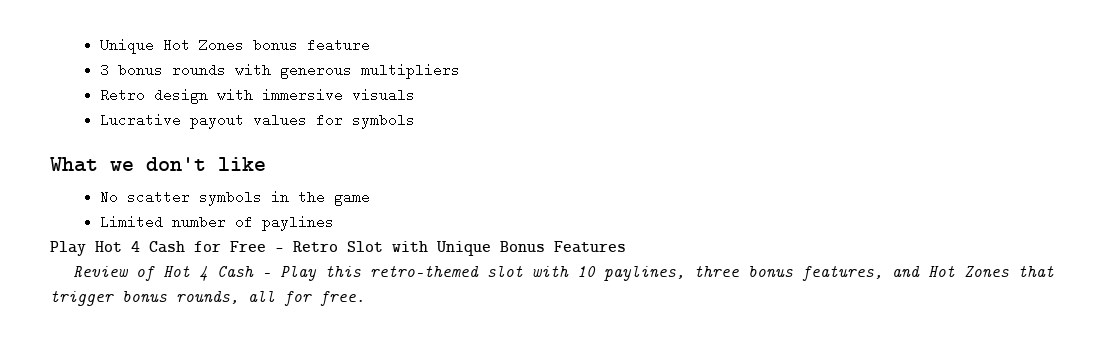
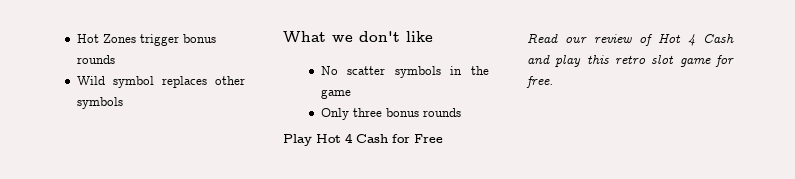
[100,38,371,54] [100,63,461,79] [100,88,416,104] [100,113,344,129] Unique Hot Zones bonus feature // 3 bonus rounds with generous multipliers // Retro design with immersive visuals // Lucrative payout values for -> [76,34,216,46] [76,55,115,64] [76,76,245,88] Hot Zones trigger bonus rounds // Wild symbol replaces other
[100,215,335,231] Limited number of paylines -> [320,108,461,120] Only three bonus rounds
[275,241,626,256] [73,265,1055,281] [50,290,275,306] - Retro Slot with Unique Bonus Features // Review of Hot 4 Cash - Play this retro-themed slot with 10 paylines, three bonus features, and Hot Zones that trigger bonus rounds, all -> [527,33,734,46] [527,55,711,67] // Read our review of Hot 4 Cash and play this retro slot game

